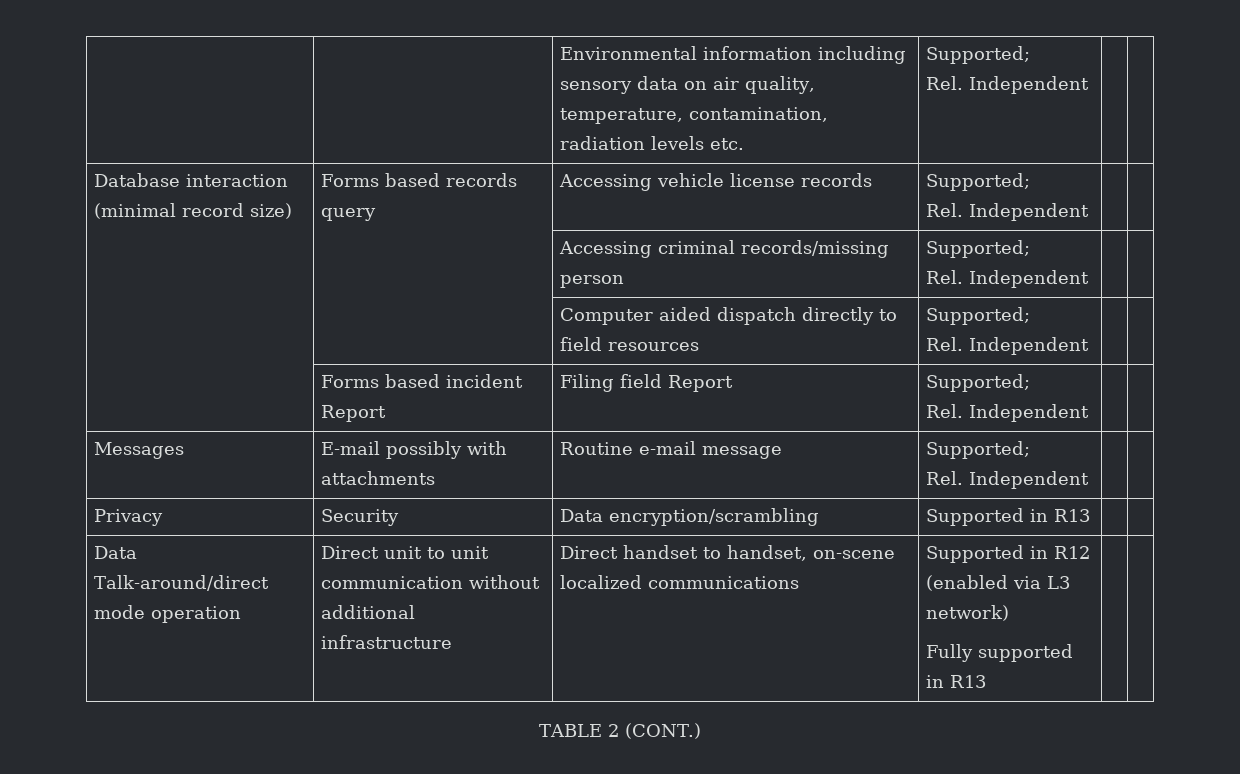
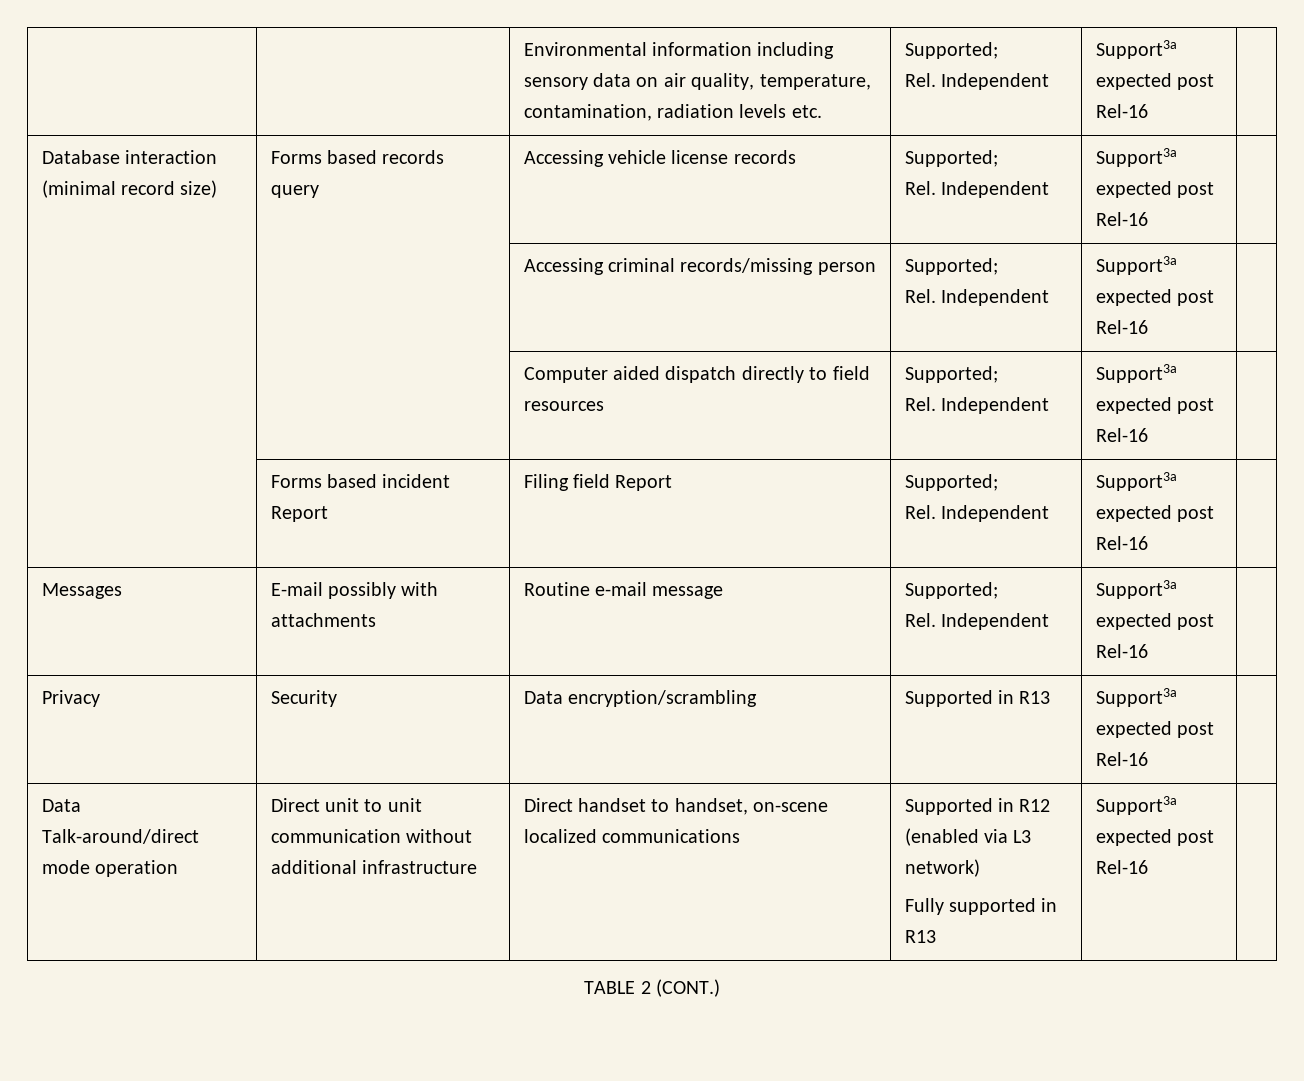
(1090, 85) none -> [1095,40,1177,59] [1095,73,1214,90] [1095,104,1148,118] Support3a expected post Rel-16
(1090, 212) none -> [1095,148,1177,167] [1095,181,1214,198] [1095,212,1148,226] Support3a expected post Rel-16
(1090, 279) none -> [1095,256,1177,275] [1095,289,1214,306] [1095,320,1148,334] Support3a expected post Rel-16
(1090, 346) none -> [1095,364,1177,383] [1095,397,1214,414] [1095,428,1148,442] Support3a expected post Rel-16
(1090, 413) none -> [1095,472,1177,491] [1095,505,1214,522] [1095,536,1148,550] Support3a expected post Rel-16
(1090, 480) none -> [1095,580,1177,599] [1095,613,1214,630] [1095,644,1148,658] Support3a expected post Rel-16
(1091, 515) none -> [1095,688,1177,707] [1095,721,1214,738] [1095,752,1148,766] Support3a expected post Rel-16
(987, 681) none -> [1095,796,1177,815] [1095,829,1214,846] [1095,860,1148,874] Support3a expected post Rel-16

